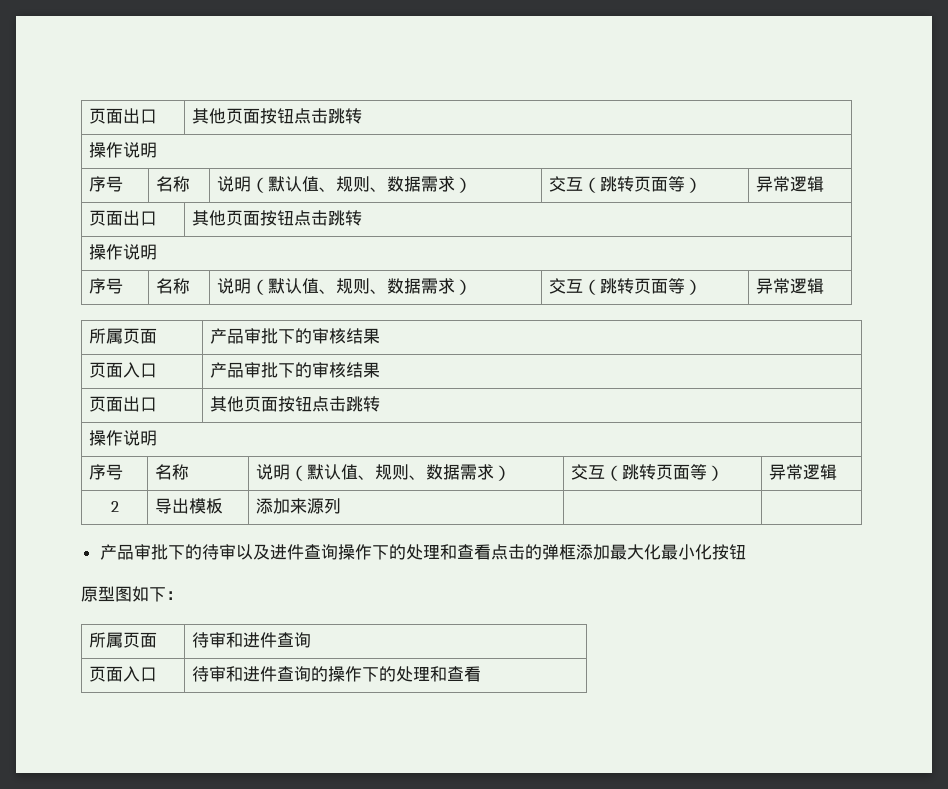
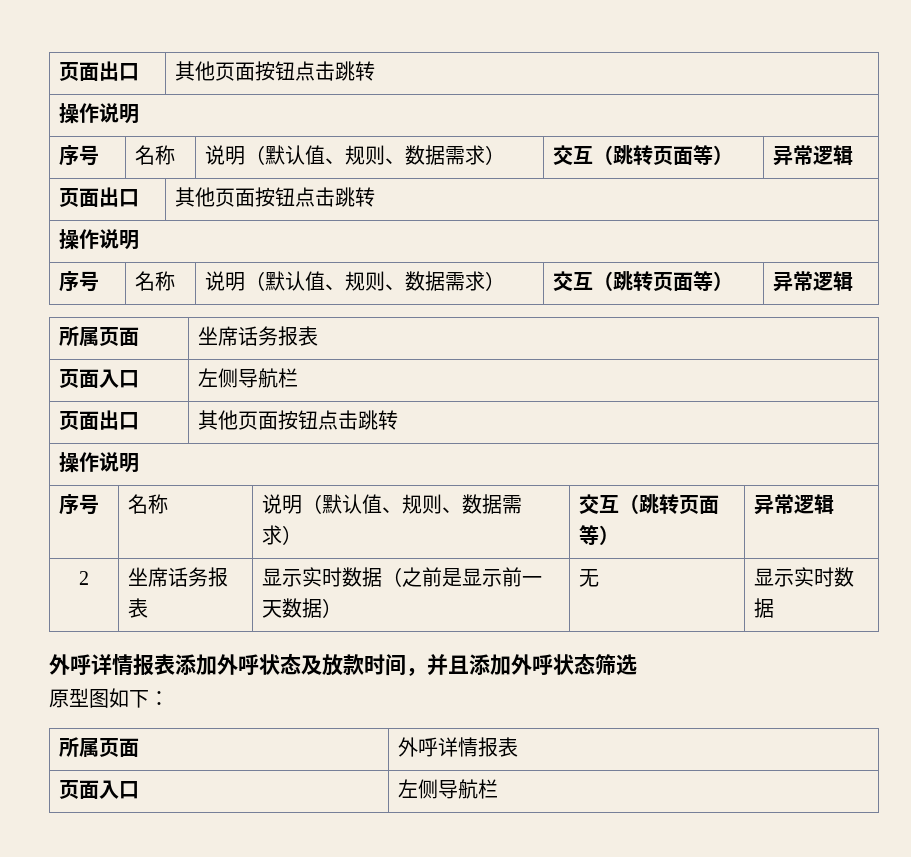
[210,328,381,344] [89,362,158,378] [210,362,381,378] 产品审批下的审核结果 // 页面入口 | 产品审批下的审核结果 -> [197,326,318,346] [58,369,139,388] [197,368,298,388] 坐席话务报表 // 页面入口 | 左侧导航栏
[155,498,224,514] [256,498,342,514] [99,544,746,560] 导出模板 | 添加来源列 | | // 产品审批下的待审以及进件查询操作下的处理和查看点击的弹框添加最大化最小化按钮 -> [127,567,228,587] [127,598,148,618] [261,567,542,587] [261,598,342,618] [578,569,599,587] [753,567,854,587] [753,598,774,618] [49,653,637,676] 坐席话务报表 | 显示实时数据（之前是显示前一天数据） | 无 | 显示实时数据 // 外呼详情报表添加外呼状态及放款时间，并且添加外呼状态筛选
[192,632,312,648] [89,666,158,682] [192,666,482,682] 待审和进件查询 // 页面入口 | 待审和进件查询的操作下的处理和查看 -> [397,737,518,757] [58,780,139,799] [397,779,498,799] 外呼详情报表 // 页面入口 | 左侧导航栏

